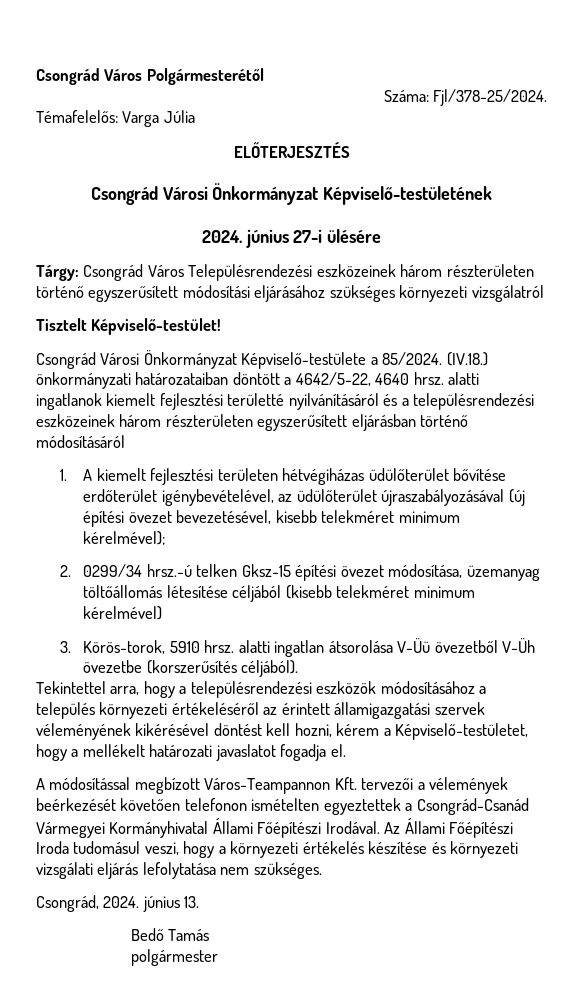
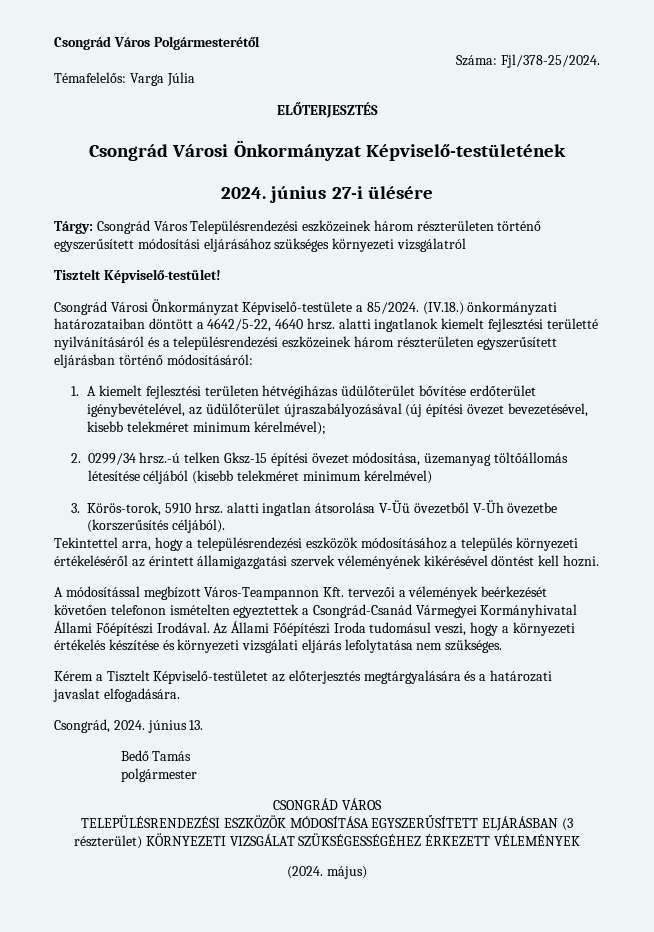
[36,435,125,448] módosításáról -> [166,354,253,365] módosításáról:
[294,723,529,740] [36,744,346,761] hozni, kérem a Képviselő-testületet, hogy a mellékelt határozati javaslatot fogadja el. -> [563,555,600,567] hozni.
(322, 870) none -> [54,670,553,684] [53,688,180,702] // Kérem a Tisztelt Képviselő-testületet az előterjesztés megtárgyalására és a határozati javaslat elfogadására.
(218, 957) none -> [273,798,382,810] [81,815,573,831] [74,833,580,849] [287,866,367,879] // CSONGRÁD VÁROS // TELEPÜLÉSRENDEZÉSI ESZKÖZÖK MÓDOSÍTÁSA EGYSZERŰSÍTETT ELJÁRÁSBAN (3 részterület) KÖRNYEZETI VIZSGÁLAT SZÜKSÉGESSÉGÉHEZ ÉRKEZETT VÉLEMÉNYEK // (2024. május)

